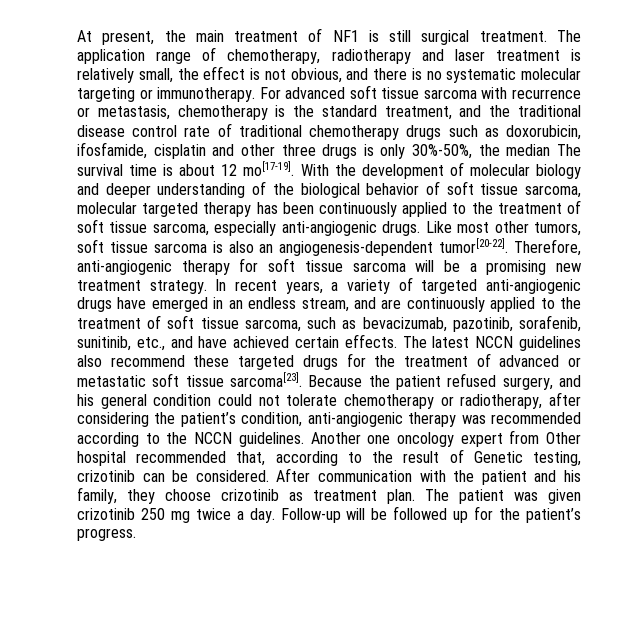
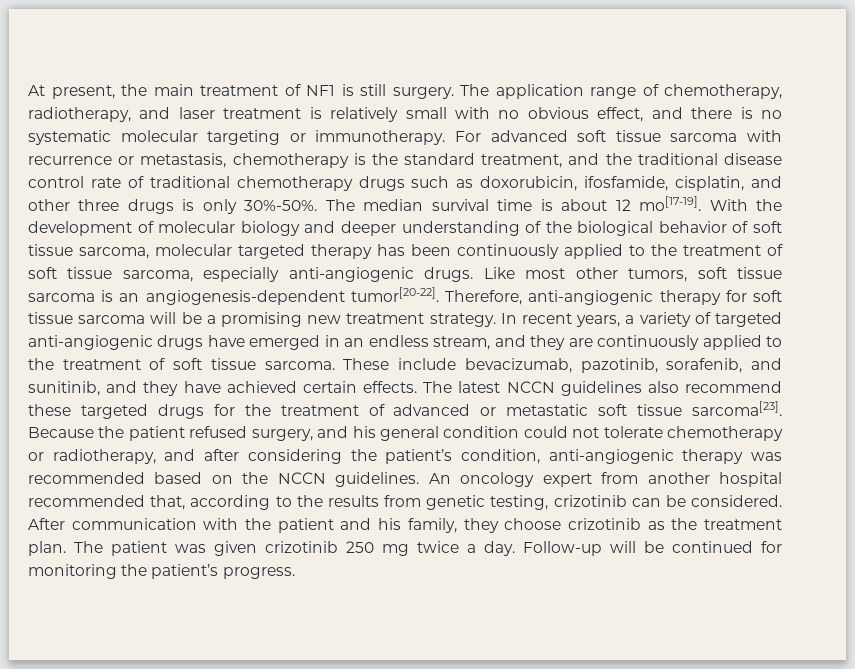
[421,30,547,45] surgical treatment. -> [392,87,454,99] surgery.
[331,49,411,64] radiotherapy -> [28,107,131,122] radiotherapy,
[138,66,342,83] small, the effect is not obvious, -> [405,107,644,122] small with no obvious effect,
[153,144,206,159] cisplatin -> [675,176,745,191] cisplatin,
[412,144,581,159] 30%-50%, the median The -> [244,199,424,211] 30%-50%. The median
[228,241,254,253] also -> (114, 296) none
(376, 303) none -> [530,335,566,350] they
[244,315,581,332] [77,336,193,351] sarcoma, such as bevacizumab, pazotinib, sorafenib, sunitinib, etc., and -> [264,358,783,373] [28,381,179,396] sarcoma. These include bevacizumab, pazotinib, sorafenib, and sunitinib, and they
(543, 401) none -> [164,449,196,461] and
[77,432,160,447] according to -> [154,472,233,484] based on
[310,432,391,444] Another one -> [428,473,451,484] An
[546,432,581,444] Other -> [647,472,710,484] another
[403,449,523,463] result of Genetic -> [327,495,486,510] results from genetic
(303, 496) none -> [671,518,698,530] the
[393,506,494,523] followed up for -> [672,541,782,553] [28,564,117,579] continued for monitoring

